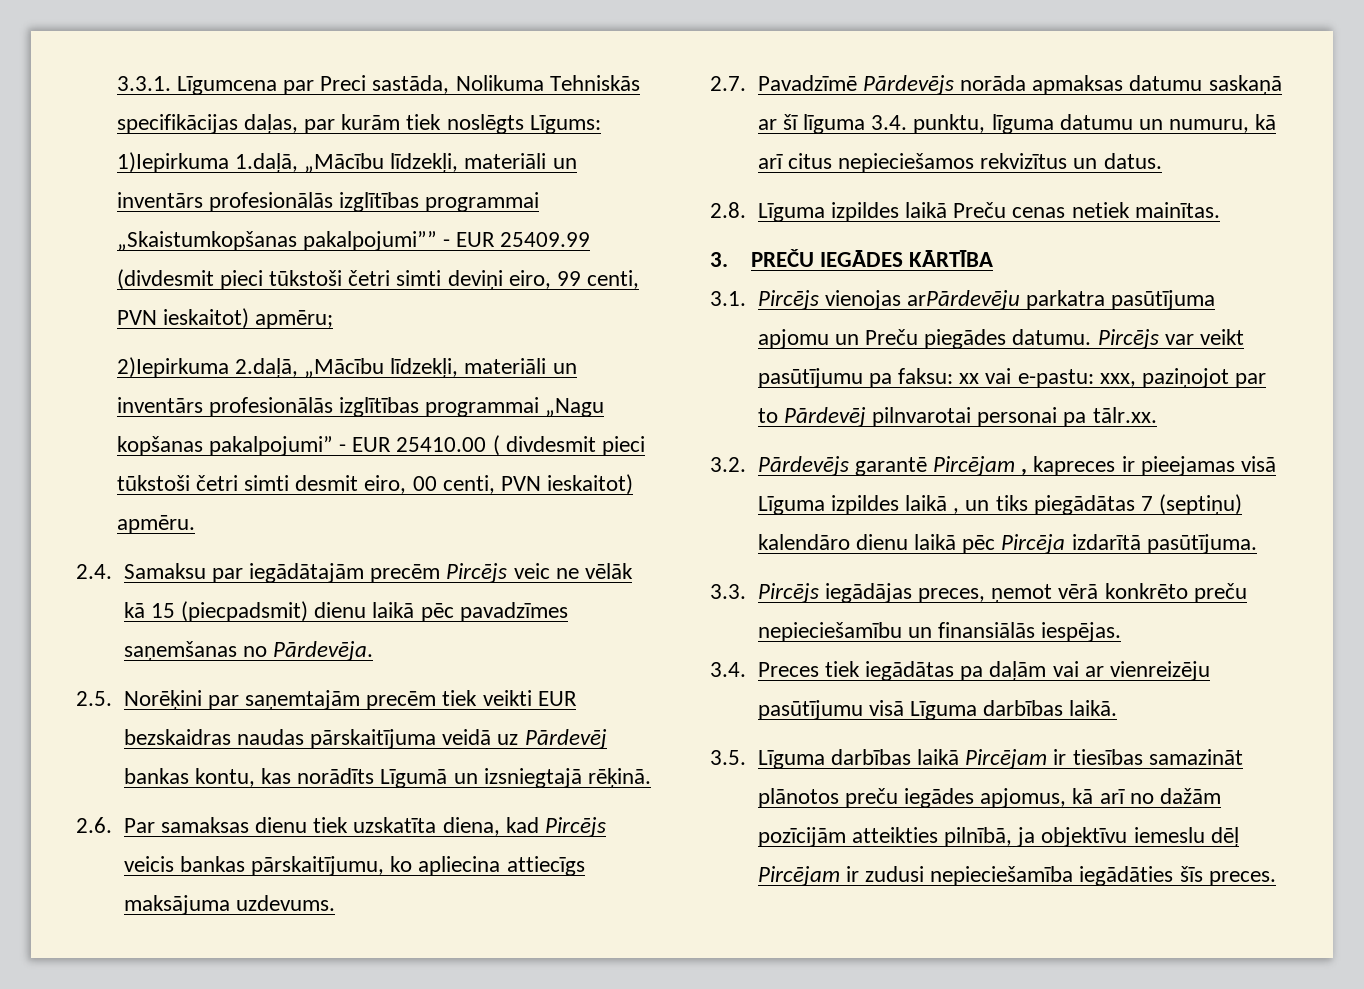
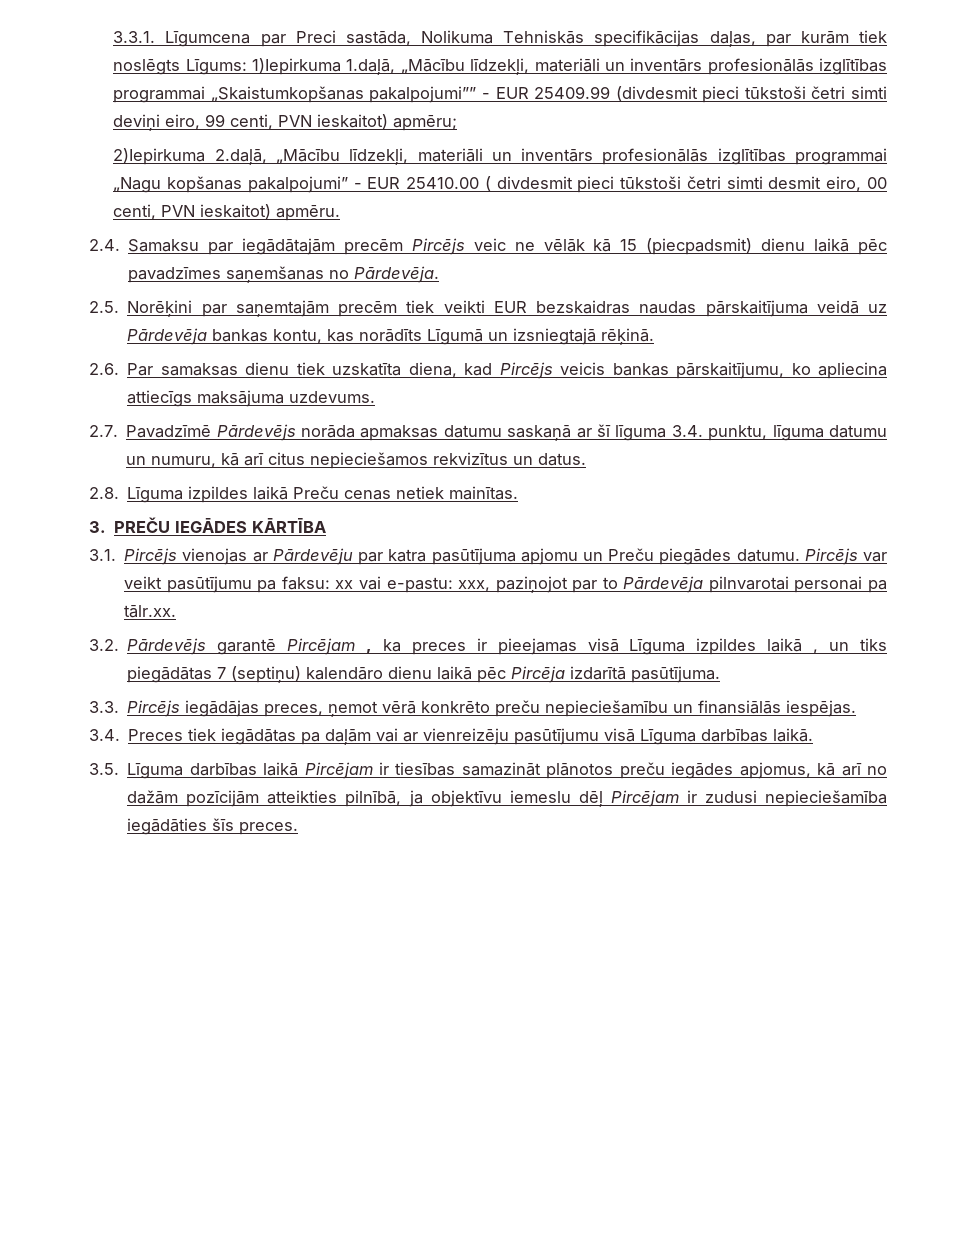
[524,729,607,749] Pārdevēj -> [127,328,208,345] Pārdevēja
[906,290,1106,310] arPārdevēju parkatra -> [252,548,427,565] ar Pārdevēju par katra
[783,407,866,427] Pārdevēj -> [623,576,704,593] Pārdevēja
[1033,456,1116,476] kapreces -> [382,639,466,655] ka preces

